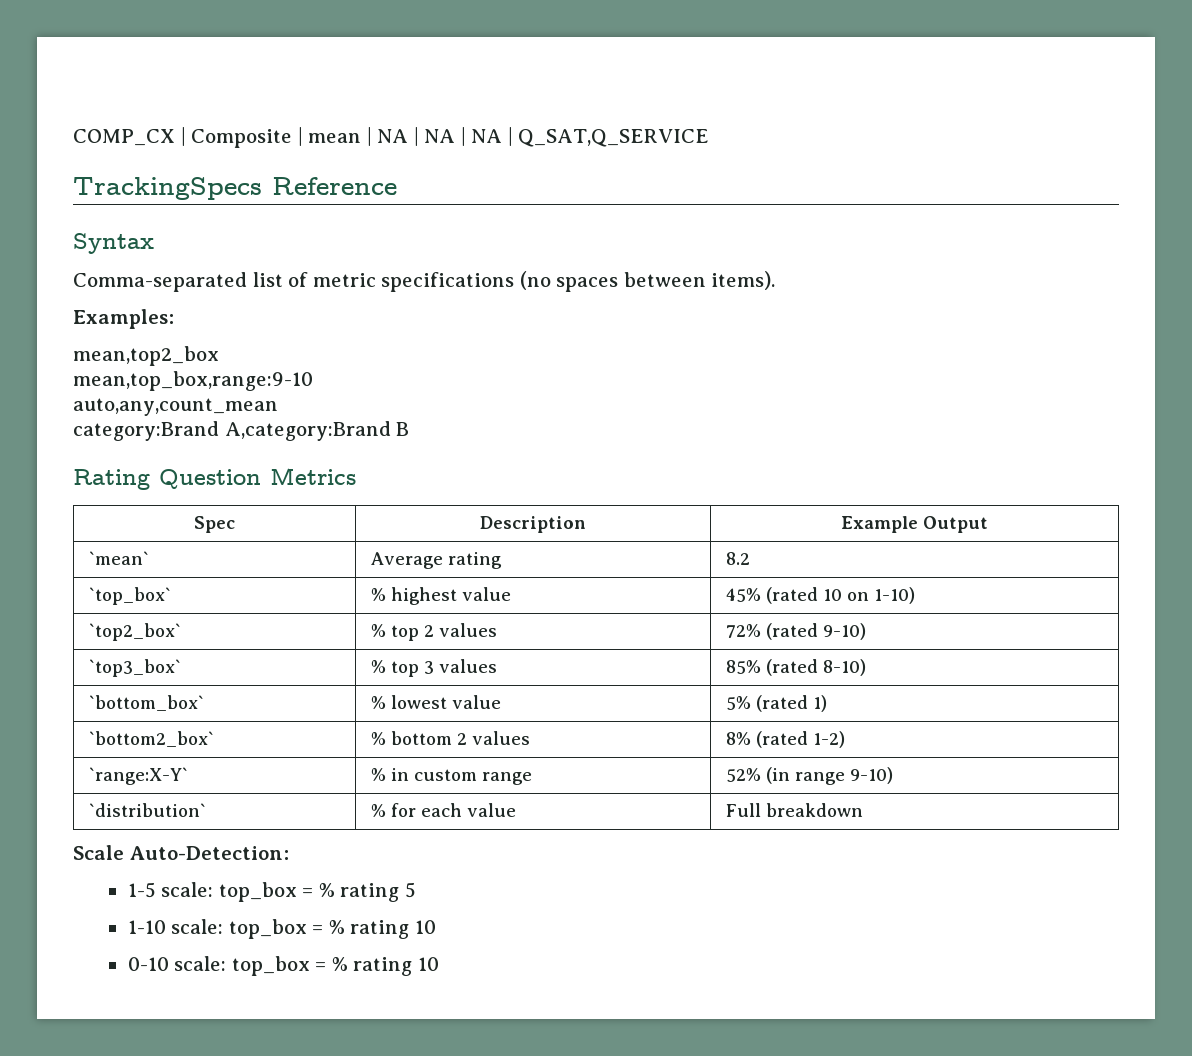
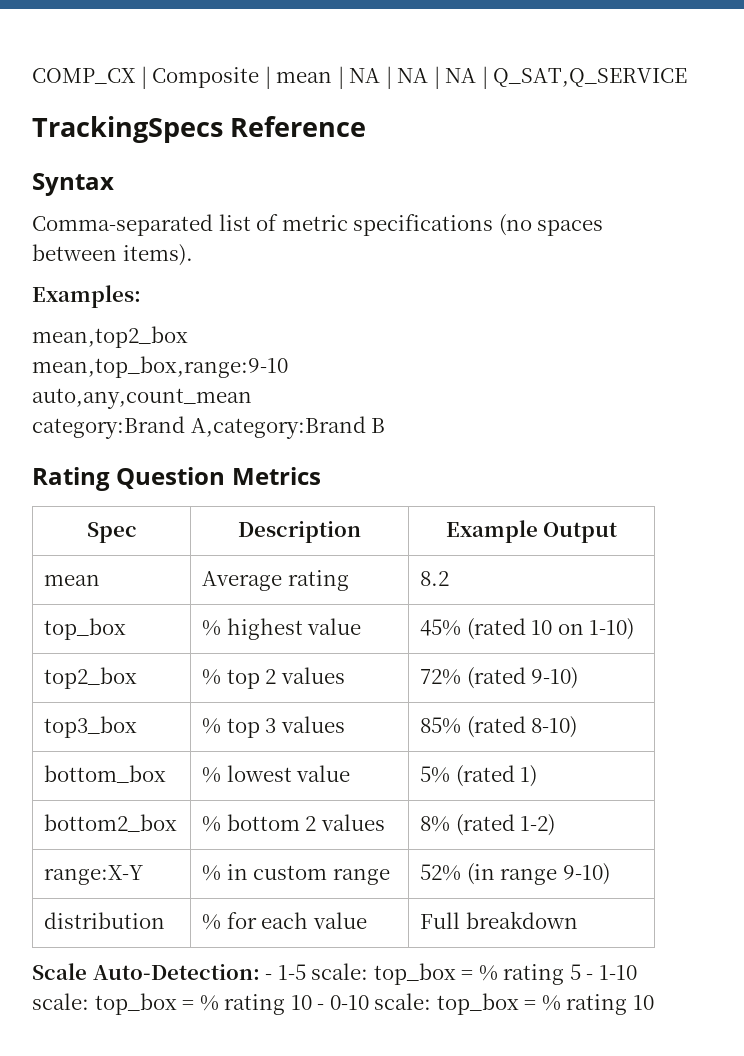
[88,551,149,565] `mean` -> [44,574,101,586] mean
[88,587,171,605] `top_box` -> [44,618,127,640] top_box
[88,623,181,641] `top2_box` -> [44,667,138,689] top2_box
[88,659,181,677] `top3_box` -> [44,716,138,738] top3_box
[88,695,204,711] `bottom_box` -> [44,765,167,783] bottom_box
[88,731,214,747] `bottom2_box` -> [44,814,178,832] bottom2_box
[88,767,188,785] `range:X-Y` -> [44,865,144,885] range:X-Y
[88,803,206,817] `distribution` -> [44,912,166,929] distribution
(289, 853) // -> [265,974,273,980] -
(416, 890) // -> [586,974,594,980] -
(436, 927) // -> [317,1004,325,1010] -

